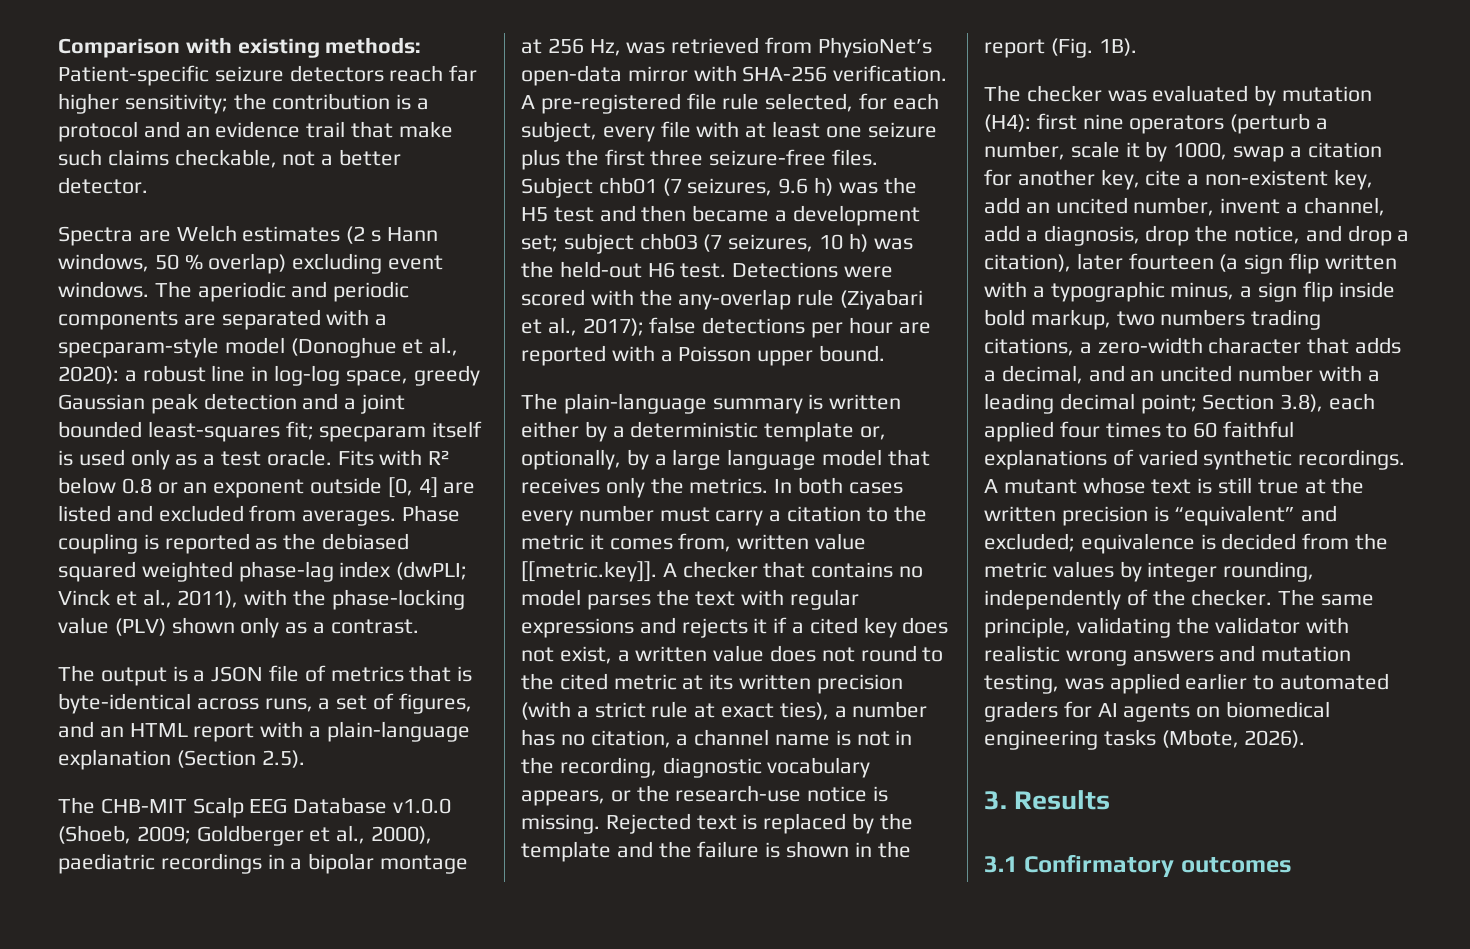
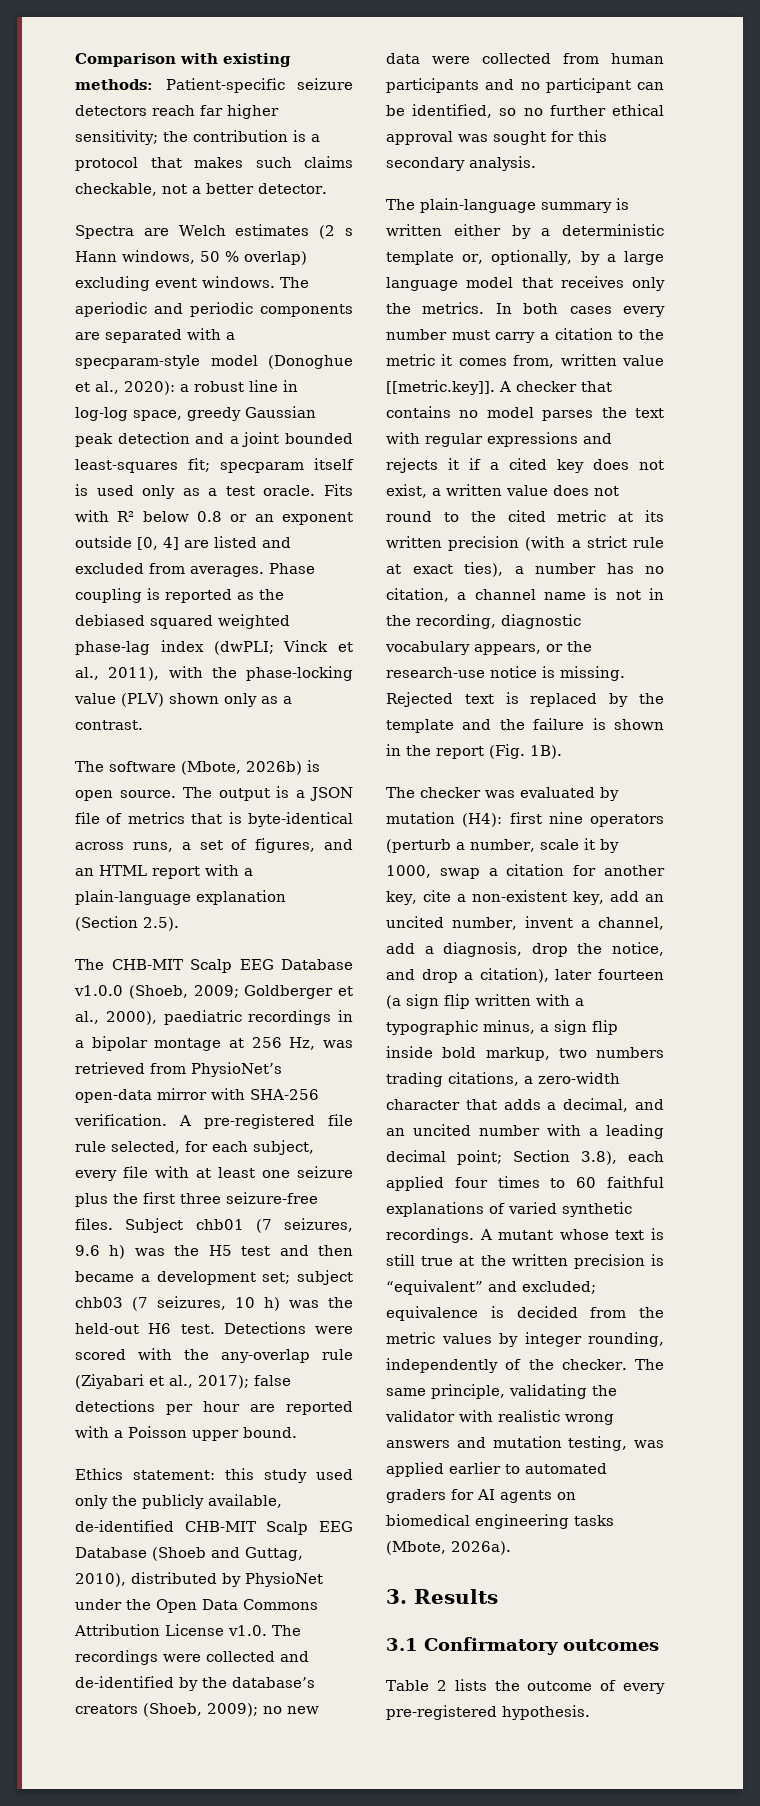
[143,121,453,138] and an evidence trail that make -> [150,157,243,168] that makes
(95, 673) none -> [109,760,320,775] [75,787,212,801] software (Mbote, 2026b) is open source. The
(886, 353) none -> [75,1468,353,1483] [75,1494,282,1509] [75,1520,353,1535] [75,1547,303,1561] [75,1572,323,1587] [75,1599,318,1613] [74,1624,301,1636] [75,1650,309,1665] [75,1676,315,1691] [75,1703,319,1717] [386,53,664,64] [386,78,664,93] [386,104,664,118] [386,130,607,145] [386,156,536,171] // Ethics statement: this study used only the publicly available, de-identified CHB-MIT Scalp EEG Database (Shoeb and Guttag, 2010), distributed by PhysioNet under the Open Data Commons Attribution License v1.0. The recordings were collected and de-identified by the database’s creators (Shoeb, 2009); no new data were collected from human participants and no participant can be identified, so no further ethical approval was sought for this secondary analysis.
[1244,730,1306,748] 2026). -> [451,1541,511,1555] 2026a).
(1292, 865) none -> [386,1679,665,1694] [386,1705,590,1720] // Table 2 lists the outcome of every pre-registered hypothesis.

